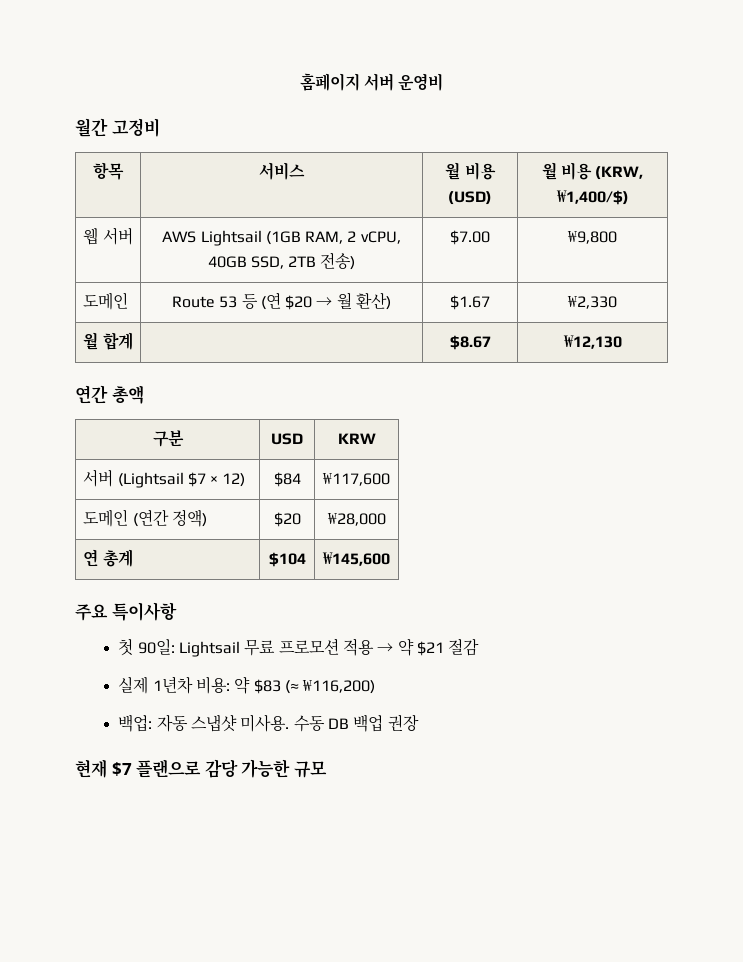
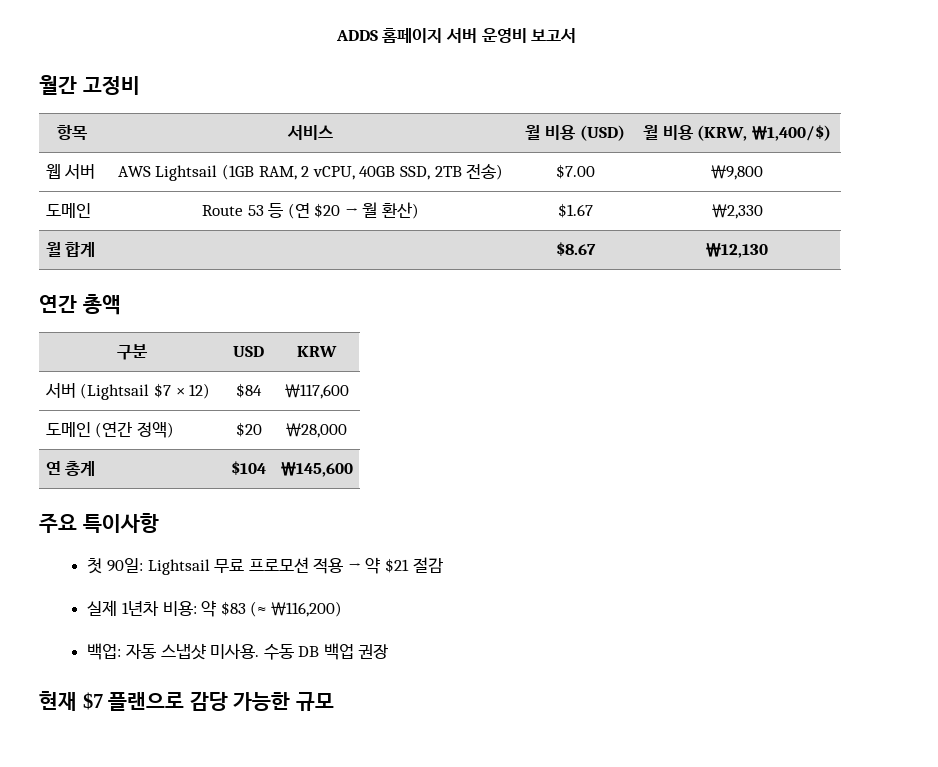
(299, 82) none -> [335,30,378,41] ADDS
(444, 82) none -> [531,28,577,43] 보고서

